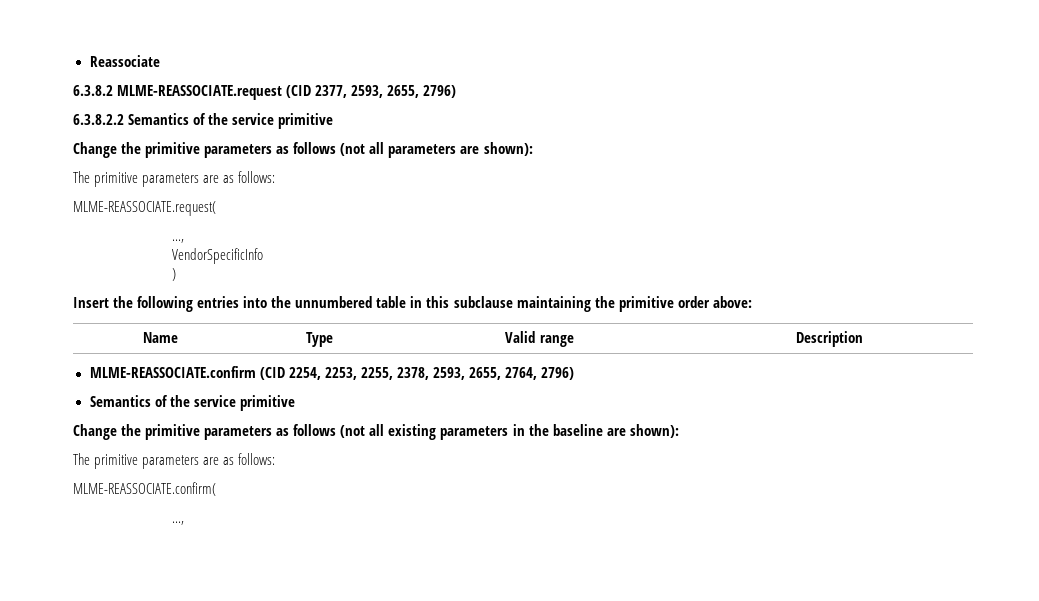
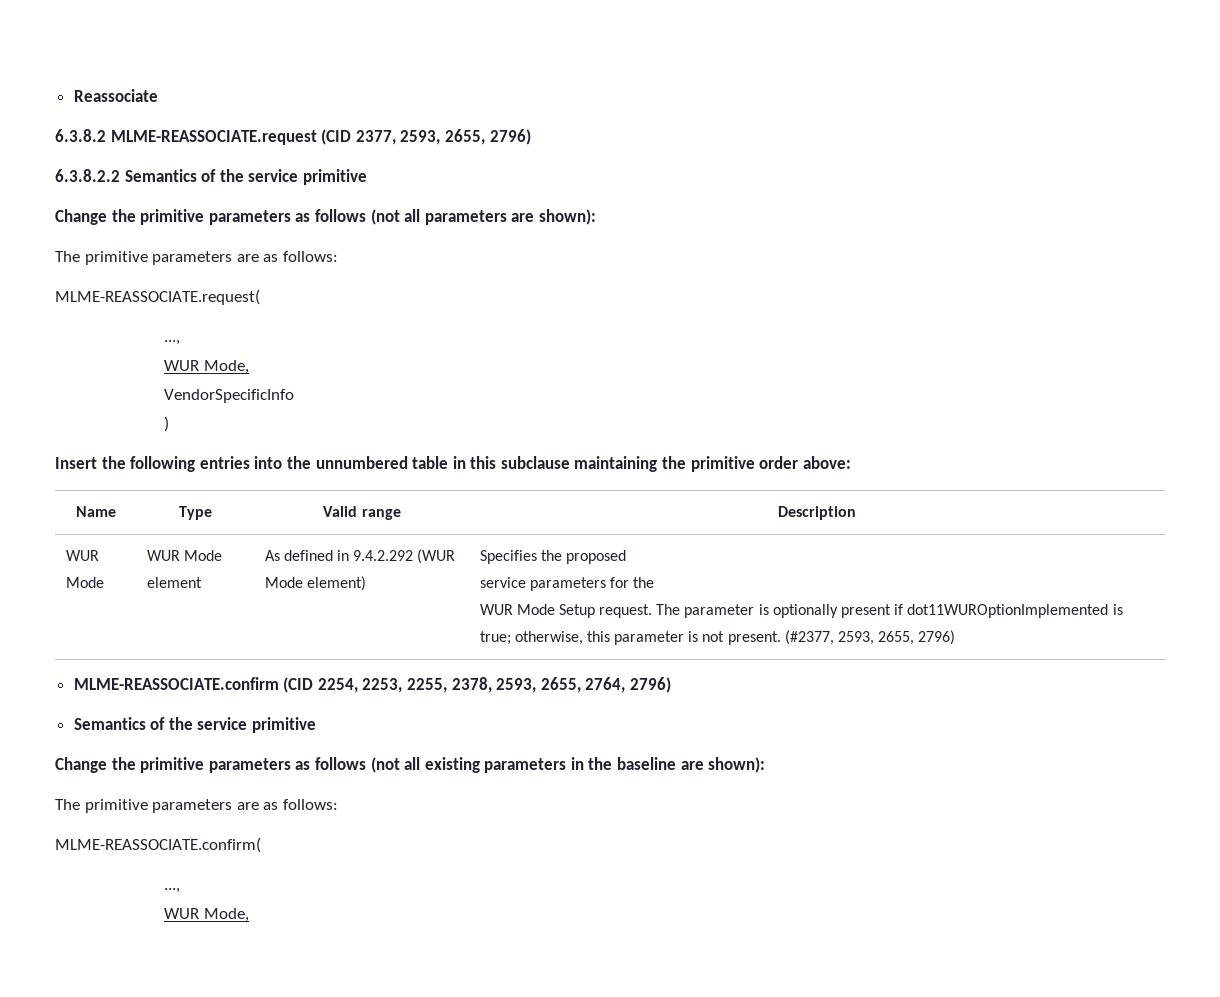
(185, 241) none -> [164,360,250,374] // WUR Mode,
(863, 339) none -> [65,550,99,561] [65,577,104,588] [146,550,222,561] [146,577,202,588] [264,549,456,564] [264,576,366,591] [479,550,626,564] [479,577,655,591] [479,604,1123,618] [479,630,956,645] // WUR Mode | WUR Mode element | As defined in 9.4.2.292 (WUR Mode element) | Specifies the proposed // service parameters for the // WUR Mode Setup request. The parameter is optionally present if dot11WUROptionImplemented is true; otherwise, this parameter is not present. (#2377, 2593, 2655, 2796)
(185, 523) none -> [164,908,250,922] // WUR Mode,

